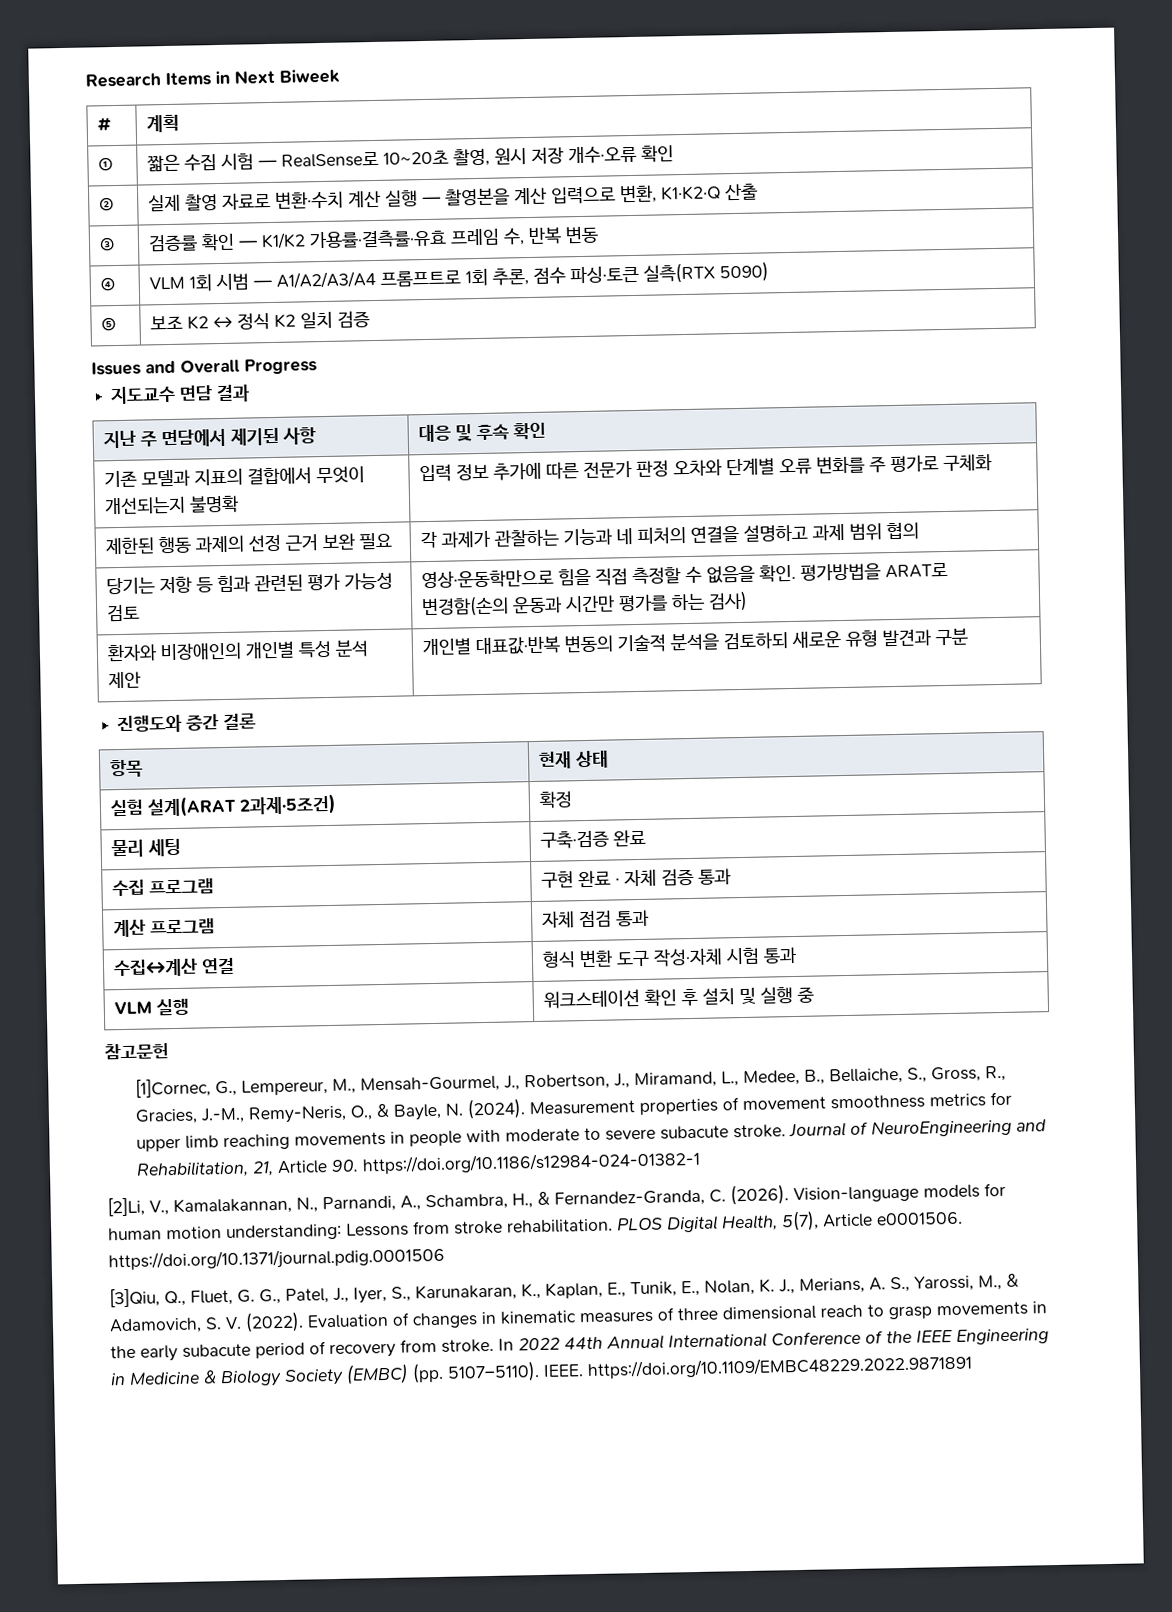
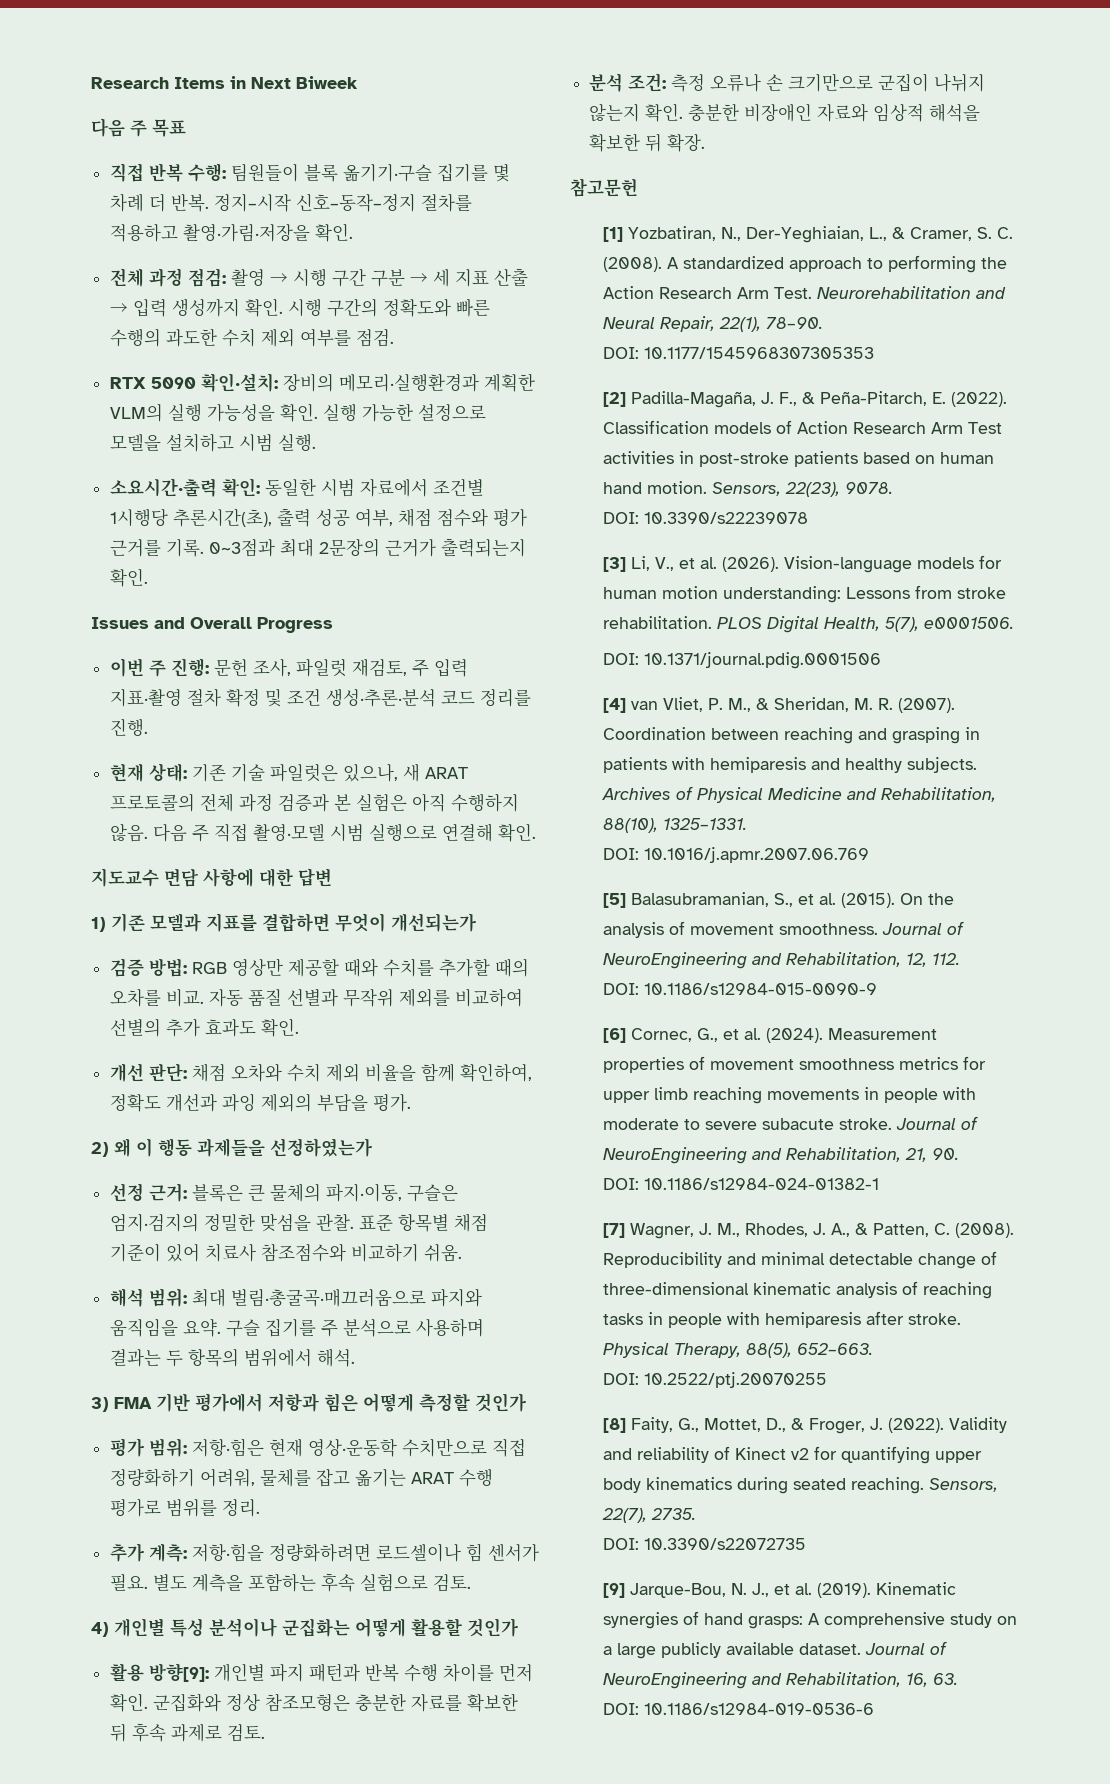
[96,117,111,132] [145,114,179,133] [97,157,113,172] [146,145,674,172] [98,197,114,212] [147,183,758,212] [98,237,115,252] [147,225,599,252] [99,277,115,292] [148,261,769,292] [100,317,116,332] [149,311,370,330] [91,358,317,376] [110,384,251,405] [102,427,316,449] [417,422,546,443] [103,466,365,488] [103,495,239,515] [418,453,993,483] [104,532,392,555] [419,521,919,549] [105,572,393,595] [106,604,140,622] [420,562,948,589] [420,590,748,618] [106,639,369,662] [107,671,141,689] [421,627,968,656] [117,713,257,734] [109,759,143,778] [537,750,609,769] [109,793,337,818] [538,791,573,809] [110,838,181,858] [539,829,646,849] [111,878,214,897] [540,868,732,888] [112,918,215,938] [541,909,650,928] [112,957,235,978] [541,946,798,968] [113,998,189,1016] [542,986,814,1009] [104,1043,169,1060] [134,1065,1006,1098] [134,1103,463,1125] // # | 계획 // ① | 짧은 수집 시험 — RealSense로 10~20초 촬영, 원시 저장 개수·오류 확인 // ② | 실제 촬영 자료로 변환·수치 계산 실행 — 촬영본을 계산 입력으로 변환, K1·K2·Q 산출 // ③ | 검증률 확인 — K1/K2 가용률·결측률·유효 프레임 수, 반복 변동 // ④ | VLM 1회 시범 — A1/A2/A3/A4 프롬프트로 1회 추론, 점수 파싱·토큰 실측(RTX 5090) // ⑤ | 보조 K2 ↔ 정식 K2 일치 검증 // Issues and Overall Progress // 지도교수 면담 결과 // 지난 주 면담에서 제기된 사항 | 대응 및 후속 확인 // 기존 모델과 지표의 결합에서 무엇이 개선되는지 불명확 | 입력 정보 추가에 따른 전문가 판정 오차와 단계별 오류 변화를 주 평가로 구체화 // 제한된 행동 과제의 선정 근거 보완 필요 | 각 과제가 관찰하는 기능과 네 피처의 연결을 설명하고 과제 범위 협의 // 당기는 저항 등 힘과 관련된 평가 가능성 검토 | 영상·운동학만으로 힘을 직접 측정할 수 없음을 확인. 평가방법을 ARAT로 변경함(손의 운동과 시간만 평가를 하는 검사) // 환자와 비장애인의 개인별 특성 분석 제안 | 개인별 대표값·반복 변동의 기술적 분석을 검토하되 새로운 유형 발견과 구분 // 진행도와 중간 결론 // 항목 | 현재 상태 // 실험 설계(ARAT 2과제·5조건) | 확정 // 물리 세팅 | 구축·검증 완료 // 수집 프로그램 | 구현 완료 · 자체 검증 통과 // 계산 프로그램 | 자체 점검 통과 // 수집↔계산 연결 | 형식 변환 도구 작성·자체 시험 통과 // VLM 실행 | 워크스테이션 확인 후 설치 및 실행 중 // 참고문헌 // [1]Cornec, G., Lempereur, M., Mensah-Gourmel, J., Robertson, J., Miramand, L., Medee, B., Bellaiche, S., Gross, R., Gracies, J.-M., Remy-Neris, O., & Bayle, N. -> [91,118,186,137] [110,163,511,182] [110,193,473,212] [110,223,354,242] [110,268,529,287] [110,298,491,317] [110,328,395,347] [110,373,536,392] [110,403,487,422] [110,433,317,452] [110,478,485,497] [110,508,528,527] [110,538,527,557] [110,568,149,587] [91,617,333,633] [110,658,469,677] [110,688,532,707] [110,718,149,736] [110,763,469,782] [110,793,520,812] [110,823,537,842] [91,868,332,887] [91,913,476,932] [110,958,530,977] [110,988,524,1007] [110,1018,300,1037] [110,1063,533,1082] [110,1093,412,1112] [91,1138,372,1157] [110,1183,459,1202] [110,1213,489,1232] [110,1243,463,1262] [110,1288,483,1307] [110,1318,485,1337] [110,1348,356,1367] [91,1393,526,1412] [110,1438,527,1457] [110,1468,494,1487] [110,1498,261,1517] [110,1543,540,1562] [110,1573,472,1592] [91,1618,518,1637] [110,1663,534,1682] [110,1693,519,1712] [110,1723,266,1742] [589,73,986,92] [589,103,981,122] [589,133,706,152] [570,178,638,197] [603,226,1014,243] [603,255,1008,273] [603,286,1007,299] [603,316,824,332] [603,347,875,359] [603,391,1008,408] [603,420,1003,434] [603,451,995,467] [603,481,894,497] [603,512,809,524] [603,555,1003,573] [603,585,1007,603] [603,616,1015,633] [603,652,882,669] [603,697,956,713] [603,727,981,744] [603,757,978,773] [602,786,997,803] [603,818,748,833] [603,847,870,863] [603,892,955,908] [603,921,965,938] [603,952,961,969] [603,983,878,995] [603,1028,762,1043] // 다음 주 목표 // 직접 반복 수행: 팀원들이 블록 옮기기·구슬 집기를 몇 차례 더 반복. 정지–시작 신호–동작–정지 절차를 적용하고 촬영·가림·저장을 확인. // 전체 과정 점검: 촬영 → 시행 구간 구분 → 세 지표 산출 → 입력 생성까지 확인. 시행 구간의 정확도와 빠른 수행의 과도한 수치 제외 여부를 점검. // RTX 5090 확인·설치: 장비의 메모리·실행환경과 계획한 VLM의 실행 가능성을 확인. 실행 가능한 설정으로 모델을 설치하고 시범 실행. // 소요시간·출력 확인: 동일한 시범 자료에서 조건별 1시행당 추론시간(초), 출력 성공 여부, 채점 점수와 평가 근거를 기록. 0~3점과 최대 2문장의 근거가 출력되는지 확인. // Issues and Overall Progress // 이번 주 진행: 문헌 조사, 파일럿 재검토, 주 입력 지표·촬영 절차 확정 및 조건 생성·추론·분석 코드 정리를 진행. // 현재 상태: 기존 기술 파일럿은 있으나, 새 ARAT 프로토콜의 전체 과정 검증과 본 실험은 아직 수행하지 않음. 다음 주 직접 촬영·모델 시범 실행으로 연결해 확인. // 지도교수 면담 사항에 대한 답변 // 1) 기존 모델과 지표를 결합하면 무엇이 개선되는가 // 검증 방법: RGB 영상만 제공할 때와 수치를 추가할 때의 오차를 비교. 자동 품질 선별과 무작위 제외를 비교하여 선별의 추가 효과도 확인. // 개선 판단: 채점 오차와 수치 제외 비율을 함께 확인하여, 정확도 개선과 과잉 제외의 부담을 평가. // 2) 왜 이 행동 과제들을 선정하였는가 // 선정 근거: 블록은 큰 물체의 파지·이동, 구슬은 엄지·검지의 정밀한 맞섬을 관찰. 표준 항목별 채점 기준이 있어 치료사 참조점수와 비교하기 쉬움. // 해석 범위: 최대 벌림·총굴곡·매끄러움으로 파지와 움직임을 요약. 구슬 집기를 주 분석으로 사용하며 결과는 두 항목의 범위에서 해석. // 3) FMA 기반 평가에서 저항과 힘은 어떻게 측정할 것인가 // 평가 범위: 저항·힘은 현재 영상·운동학 수치만으로 직접 정량화하기 어려워, 물체를 잡고 옮기는 ARAT 수행 평가로 범위를 정리. // 추가 계측: 저항·힘을 정량화하려면 로드셀이나 힘 센서가 필요. 별도 계측을 포함하는 후속 실험으로 검토. // 4) 개인별 특성 분석이나 군집화는 어떻게 활용할 것인가 // 활용 방향[9]: 개인별 파지 패턴과 반복 수행 차이를 먼저 확인. 군집화와 정상 참조모형은 충분한 자료를 확보한 뒤 후속 과제로 검토. // 분석 조건: 측정 오류나 손 크기만으로 군집이 나뉘지 않는지 확인. 충분한 비장애인 자료와 임상적 해석을 확보한 뒤 확장. // 참고문헌 // [1] Yozbatiran, N., Der-Yeghiaian, L., & Cramer, S. C. (2008). A standardized approach to performing the Action Research Arm Test. Neurorehabilitation and Neural Repair, 22(1), 78–90. // DOI: 10.1177/1545968307305353 // [2] Padilla-Magaña, J. F., & Peña-Pitarch, E. (2022). Classification models of Action Research Arm Test activities in post-stroke patients based on human hand motion. Sensors, 22(23), 9078. // DOI: 10.3390/s22239078 // [3] Li, V., et al. (2026). Vision-language models for human motion understanding: Lessons from stroke rehabilitation. PLOS Digital Health, 5(7), e0001506. // DOI: 10.1371/journal.pdig.0001506 // [4] van Vliet, P. M., & Sheridan, M. R. (2007). Coordination between reaching and grasping in patients with hemiparesis and healthy subjects. Archives of Physical Medicine and Rehabilitation, 88(10), 1325–1331. // DOI: 10.1016/j.apmr.2007.06.769 // [5] Balasubramanian, S., et al. (2015). On the analysis of movement smoothness. Journal of NeuroEngineering and Rehabilitation, 12, 112. // DOI: 10.1186/s12984-015-0090-9 // [6] Cornec, G., et al.
[276,1160,328,1175] Article -> (928, 1155) none
[361,1150,701,1175] [107,1182,1006,1217] [108,1210,963,1242] [108,1246,445,1272] [109,1273,1019,1308] [109,1301,1047,1335] [110,1328,1049,1362] [110,1354,973,1388] https://doi.org/10.1186/s12984-024-01382-1 // [2]Li, V., Kamalakannan, N., Parnandi, A., Schambra, H., & Fernandez-Granda, C. (2026). Vision-language models for human motion understanding: Lessons from stroke rehabilitation. PLOS Digital Health, 5(7), Article e0001506. https://doi.org/10.1371/journal.pdig.0001506 // [3]Qiu, Q., Fluet, G. G., Patel, J., Iyer, S., Karunakaran, K., Kaplan, E., Tunik, E., Nolan, K. J., Merians, A. S., Yarossi, M., & Adamovich, S. V. (2022). Evaluation of changes in kinematic measures of three dimensional reach to grasp movements in the early subacute period of recovery from stroke. In 2022 44th Annual International Conference of the IEEE Engineering in Medicine & Biology Society (EMBC) (pp. 5107–5110). IEEE. https://doi.org/10.1109/EMBC48229.2022.9871891 -> [603,1178,880,1190] [603,1223,1015,1239] [603,1251,998,1269] [603,1281,993,1299] [603,1311,962,1328] [603,1342,874,1358] [603,1372,828,1388] [603,1417,1008,1434] [603,1446,983,1464] [603,1477,999,1494] [602,1508,697,1523] [603,1538,807,1550] [603,1582,957,1598] [603,1611,1018,1629] [603,1641,948,1659] [603,1672,959,1689] [603,1703,875,1715] // DOI: 10.1186/s12984-024-01382-1 // [7] Wagner, J. M., Rhodes, J. A., & Patten, C. (2008). Reproducibility and minimal detectable change of three-dimensional kinematic analysis of reaching tasks in people with hemiparesis after stroke. Physical Therapy, 88(5), 652–663. // DOI: 10.2522/ptj.20070255 // [8] Faity, G., Mottet, D., & Froger, J. (2022). Validity and reliability of Kinect v2 for quantifying upper body kinematics during seated reaching. Sensors, 22(7), 2735. // DOI: 10.3390/s22072735 // [9] Jarque-Bou, N. J., et al. (2019). Kinematic synergies of hand grasps: A comprehensive study on a large publicly available dataset. Journal of NeuroEngineering and Rehabilitation, 16, 63. // DOI: 10.1186/s12984-019-0536-6

